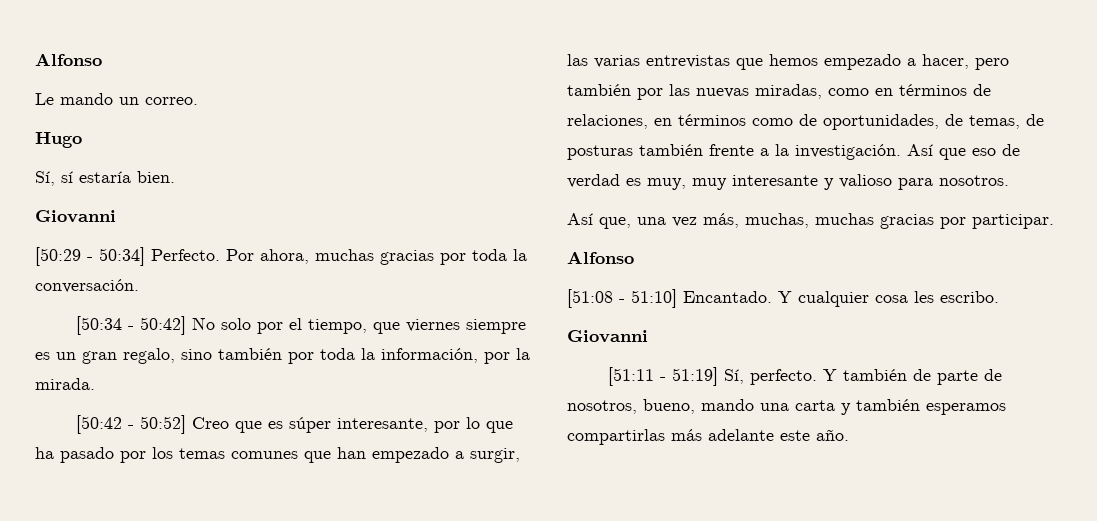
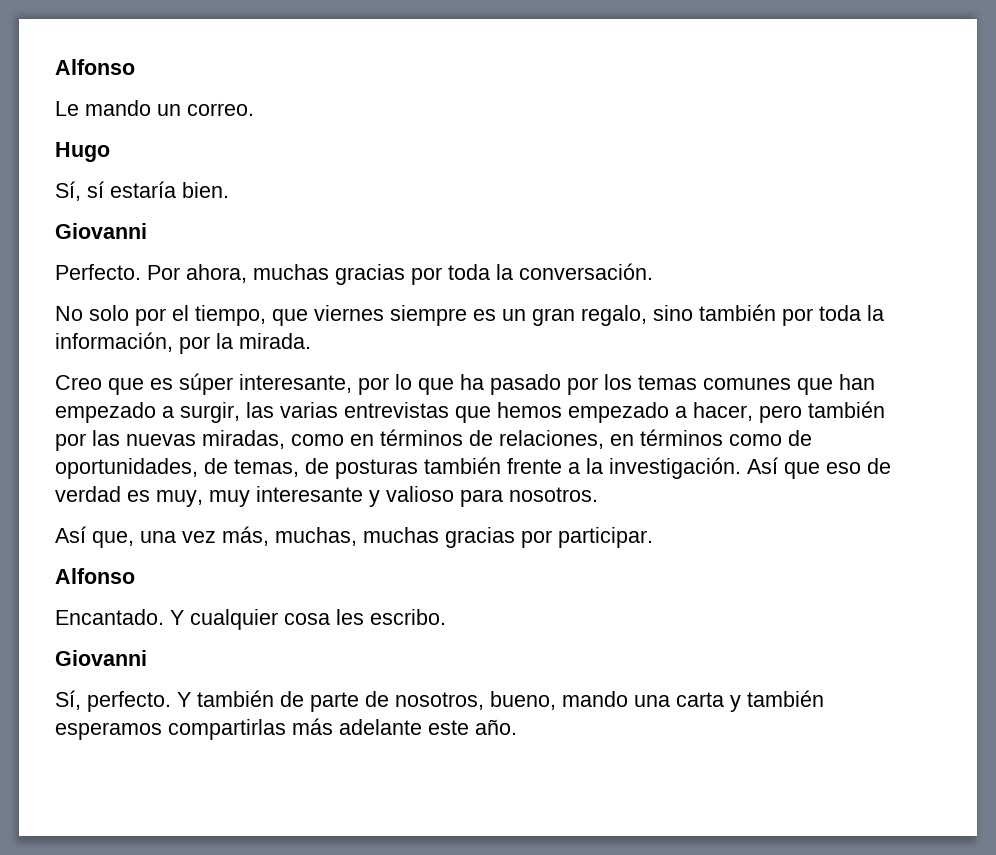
[35,247,145,266] [50:29 - 50:34] -> (147, 231) none
[75,316,186,335] [50:34 - 50:42] -> (653, 271) none
[75,415,186,434] [50:42 - 50:52] -> (311, 341) none
[567,289,677,308] [51:08 - 51:10] -> (135, 576) none
[607,367,718,386] [51:11 - 51:19] -> (147, 658) none

